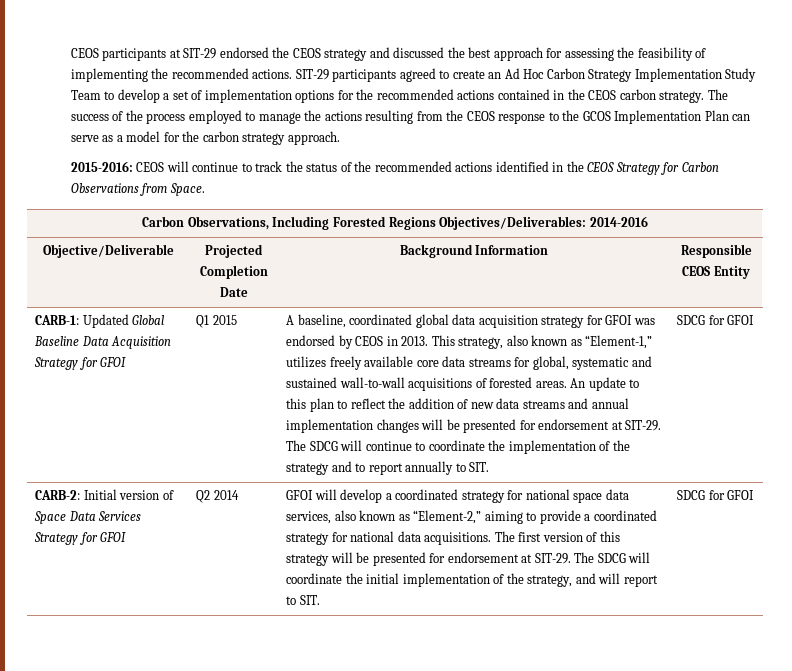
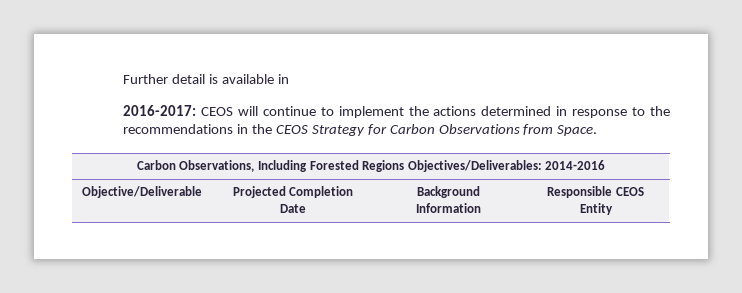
[70,47,707,61] [70,68,757,82] [70,89,728,103] [70,110,751,124] [70,131,340,145] [70,161,549,172] CEOS participants at SIT-29 endorsed the CEOS strategy and discussed the best approach for assessing the feasibility of implementing the recommended actions. SIT-29 participants agreed to create an Ad Hoc Carbon Strategy Implementation Study Team to develop a set of implementation options for the recommended actions contained in the CEOS carbon strategy. The success of the process employed to manage the actions resulting from the CEOS response to the GCOS Implementation Plan can serve as a model for the carbon strategy approach. // 2015-2016: CEOS will continue to track the status of the recommended actions identified -> [123,74,289,84] [123,105,670,118] [123,124,234,134] Further detail is available in // 2016-2017: CEOS will continue to implement the actions determined in response to the recommendations
[35,314,165,328] [34,336,172,349] [34,357,127,370] [196,315,237,328] [286,314,655,328] [286,335,653,349] [286,356,652,370] [286,377,640,391] [286,398,629,412] [286,419,662,433] [286,440,630,454] [286,461,490,475] [677,315,755,325] [35,489,174,500] [34,511,142,524] [34,532,127,545] [196,490,239,503] [286,489,629,503] [286,510,657,524] [286,531,620,545] [286,552,651,566] [286,573,658,587] [286,595,320,605] [677,490,755,500] // CARB-1: Updated Global Baseline Data Acquisition Strategy for GFOI | Q1 2015 | A baseline, coordinated global data acquisition strategy for GFOI was endorsed by CEOS in 2013. This strategy, also known as “Element-1,” utilizes freely available core data streams for global, systematic and sustained wall-to-wall acquisitions of forested areas. An update to this plan to reflect the addition of new data streams and annual implementation changes will be presented for endorsement at SIT-29. The SDCG will continue to coordinate the implementation of the strategy and to report annually to SIT. | SDCG for GFOI // CARB-2: Initial version of Space Data Services Strategy for GFOI | Q2 2014 | GFOI will develop a coordinated strategy for national space data services, also known as “Element-2,” aiming to provide a coordinated strategy for national data acquisitions. The first version of this strategy will be presented for endorsement at SIT-29. The SDCG will coordinate the initial implementation of the strategy, and will report to SIT. | SDCG for GFOI -> (613, 209) none

